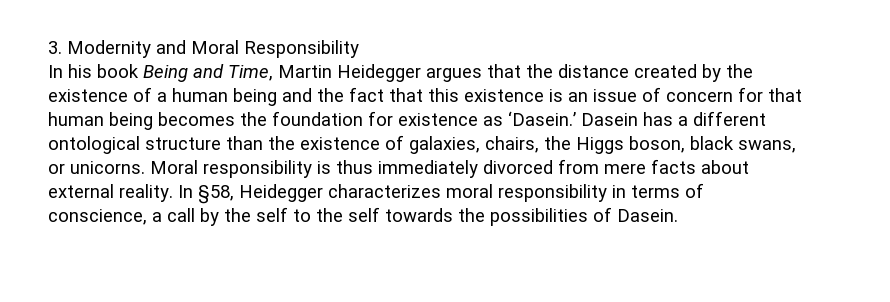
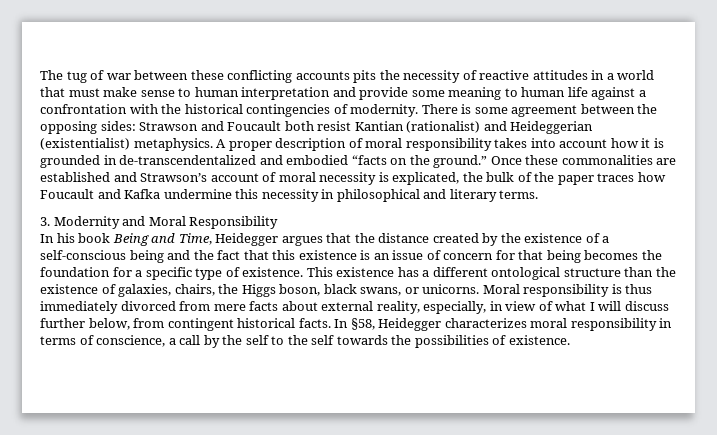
(48, 47) none -> [40,70,655,83] [40,87,646,100] [40,104,658,117] [40,121,594,134] [40,138,664,151] [40,155,677,168] [40,172,666,185] [40,189,539,202] The tug of war between these conflicting accounts pits the necessity of reactive attitudes in a world that must make sense to human interpretation and provide some meaning to human life against a confrontation with the historical contingencies of modernity. There is some agreement between the opposing sides: Strawson and Foucault both resist Kantian (rationalist) and Heideggerian (existentialist) metaphysics. A proper description of moral responsibility takes into account how it is grounded in de-transcendentalized and embodied “facts on the ground.” Once these commonalities are established and Strawson’s account of moral necessity is explicated, the bulk of the paper traces how Foucault and Kafka undermine this necessity in philosophical and literary terms. //
[278,65,332,78] Martin -> (212, 239) none
[172,88,228,102] human -> [40,250,126,260] self-conscious
[48,112,104,126] human -> (544, 255) none
[398,111,638,126] existence as ‘Dasein.’ Dasein -> [135,267,395,280] a specific type of existence. This existence
[119,184,173,202] reality. -> [376,301,669,314] [40,318,331,331] reality, especially, in view of what I will discuss further below, from contingent historical facts.
[617,209,678,222] Dasein. -> [508,335,570,345] existence.

